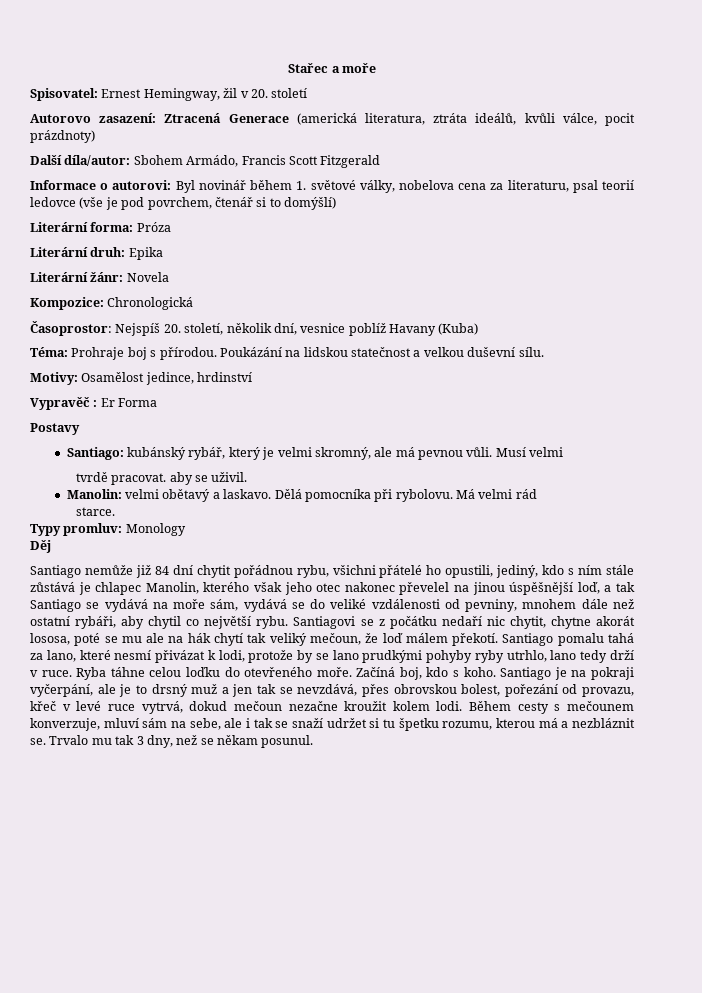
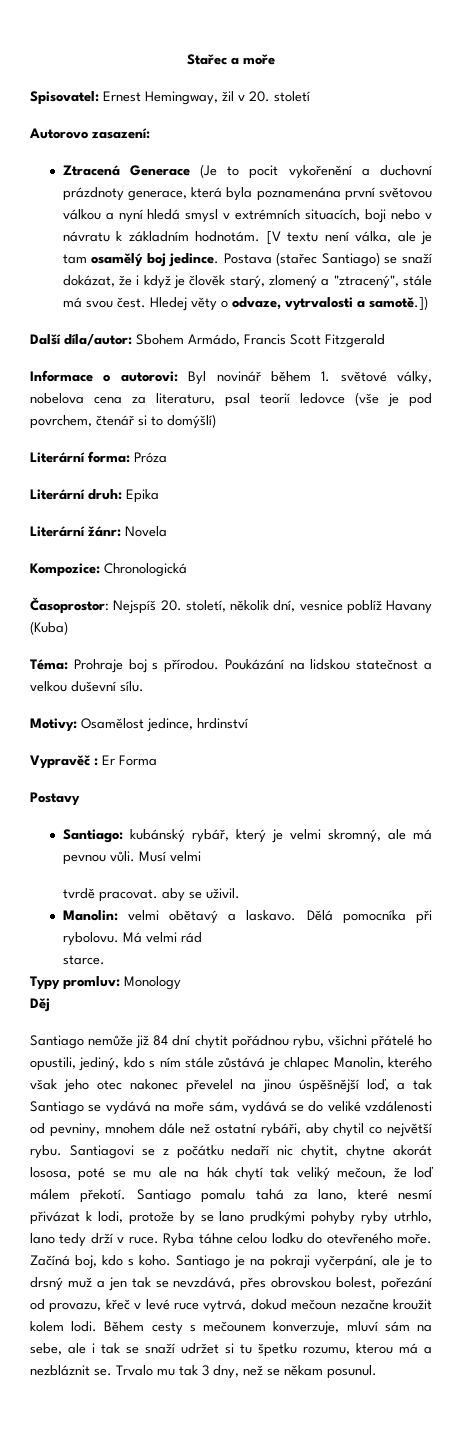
(157, 118) none -> (150, 133) //
[296,113,635,126] [30,130,95,143] (americká literatura, ztráta ideálů, kvůli válce, pocit prázdnoty) -> [200,164,432,179] [62,187,432,201] [62,209,432,223] [62,231,432,245] [62,252,432,267] [62,275,432,289] [62,296,428,311] (Je to pocit vykořenění a duchovní prázdnoty generace, která byla poznamenána první světovou válkou a nyní hledá smysl v extrémních situacích, boji nebo v návratu k základním hodnotám. [V textu není válka, ale je tam osamělý boj jedince. Postava (stařec Santiago) se snaží dokázat, že i když je člověk starý, zlomený a "ztracený", stále má svou čest. Hledej věty o odvaze, vytrvalosti a samotě.])

